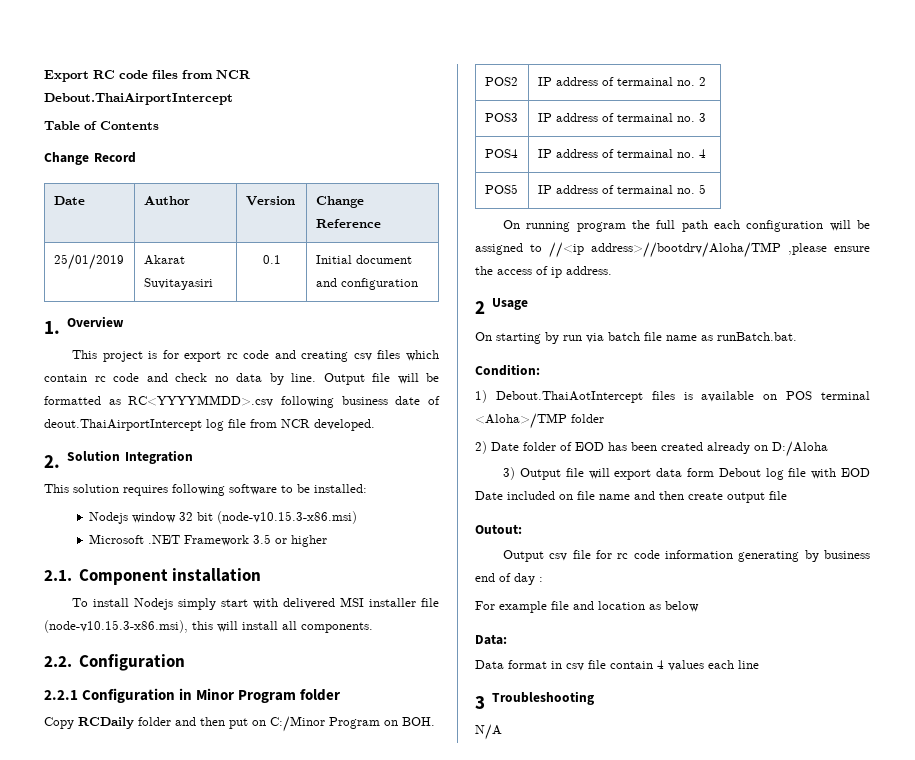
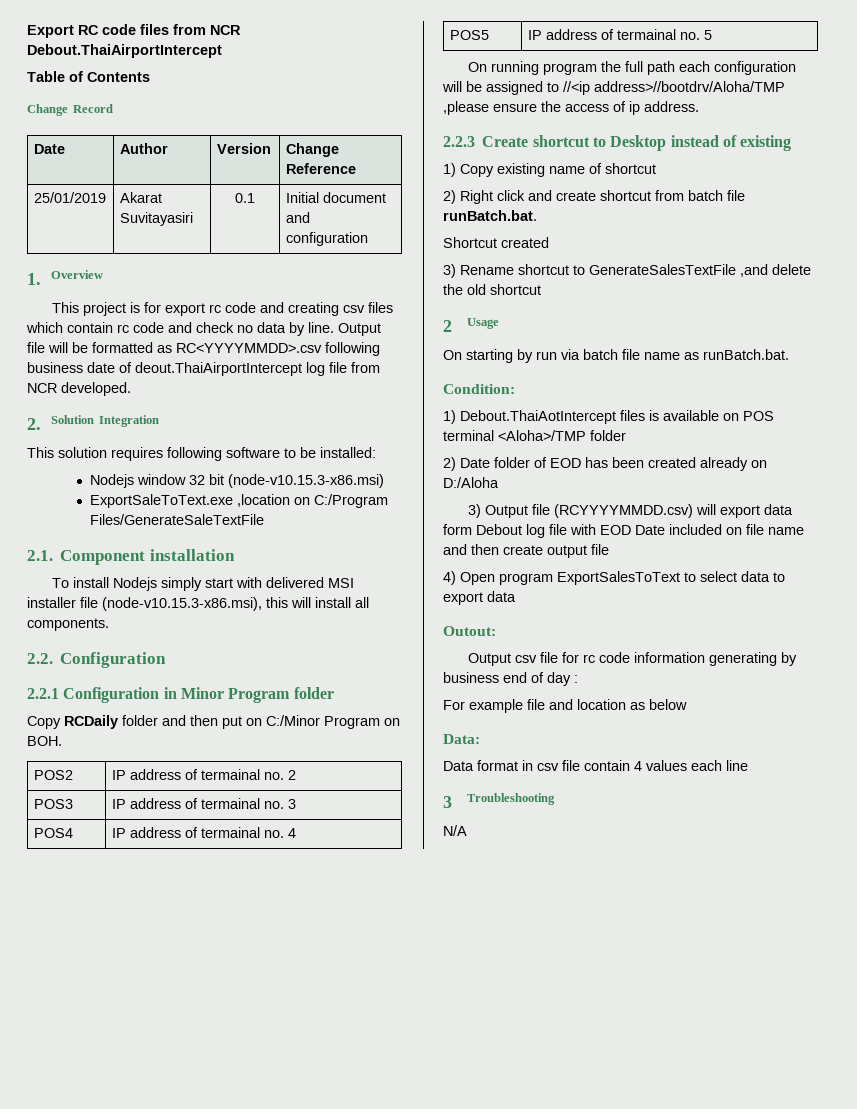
[88,534,327,547] Microsoft .NET Framework 3.5 or higher -> [90,494,389,508] [90,514,265,525] ExportSaleToText.exe ,location on C:/Program Files/GenerateSaleTextFile
(612, 270) none -> [443,135,792,151] [443,163,656,177] [443,190,745,204] [443,210,537,221] [443,237,549,248] [443,264,811,278] [443,284,541,295] // 2.2.3 Create shortcut to Desktop instead of existing // 1) Copy existing name of shortcut // 2) Right click and create shortcut from batch file runBatch.bat. // Shortcut created // 3) Rename shortcut to GenerateSalesTextFile ,and delete the old shortcut
(584, 472) none -> [554,504,694,518] (RCYYYYMMDD.csv)
(787, 495) none -> [443,571,785,585] [443,591,516,605] // 4) Open program ExportSalesToText to select data to export data

